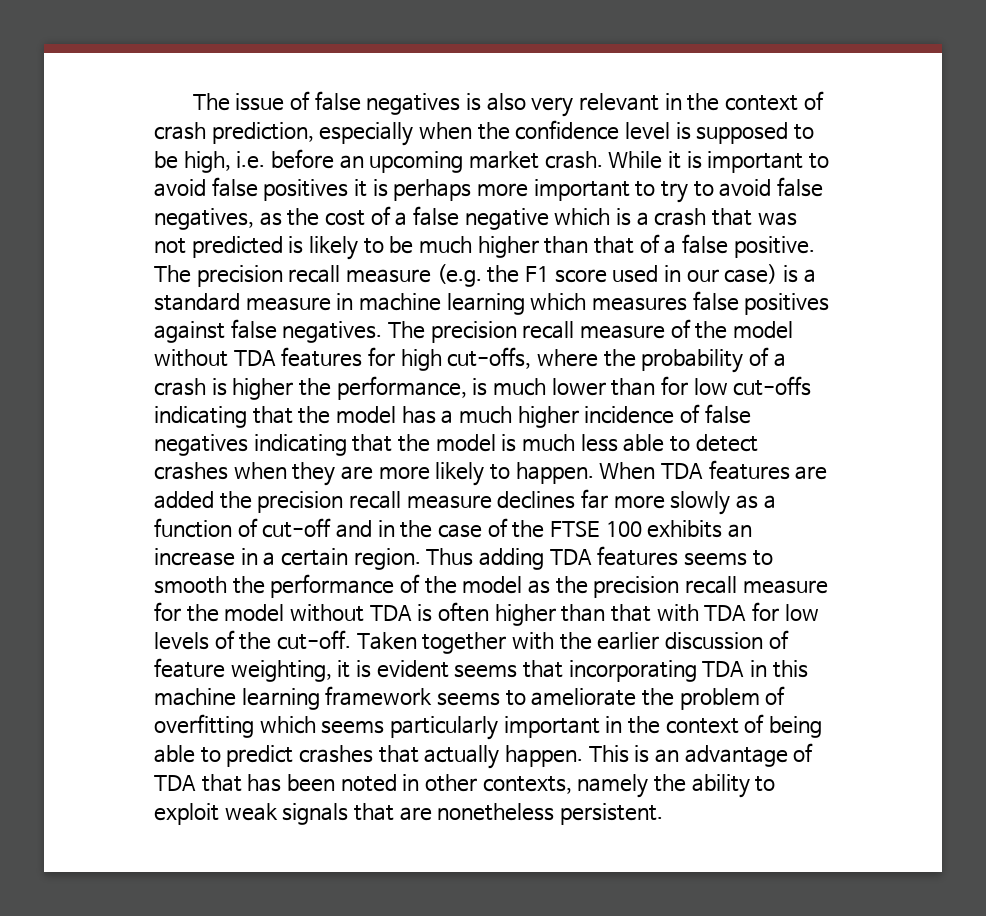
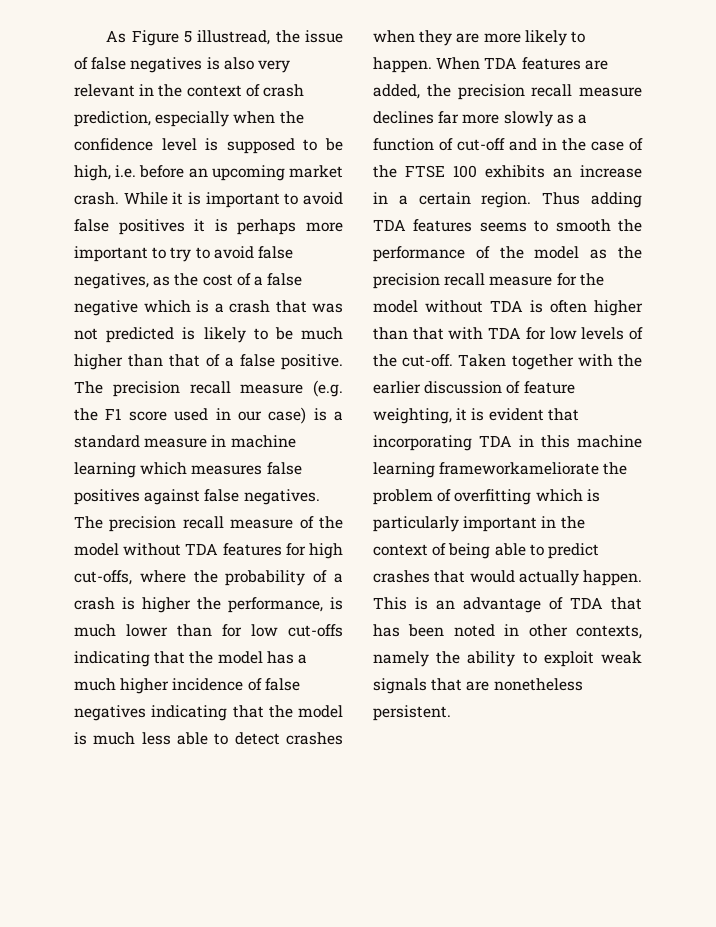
[192,93,230,111] The -> [106,30,300,46] As Figure 5 illustread, the
[154,491,214,509] added -> [373,84,420,99] added,
[454,664,518,678] seems -> (544, 414) none
[325,686,637,706] framework seems to ameliorate -> [439,462,600,475] frameworkameliorate
[321,720,385,734] seems -> [586,489,600,502] is
(419, 754) none -> [469,570,515,583] would

